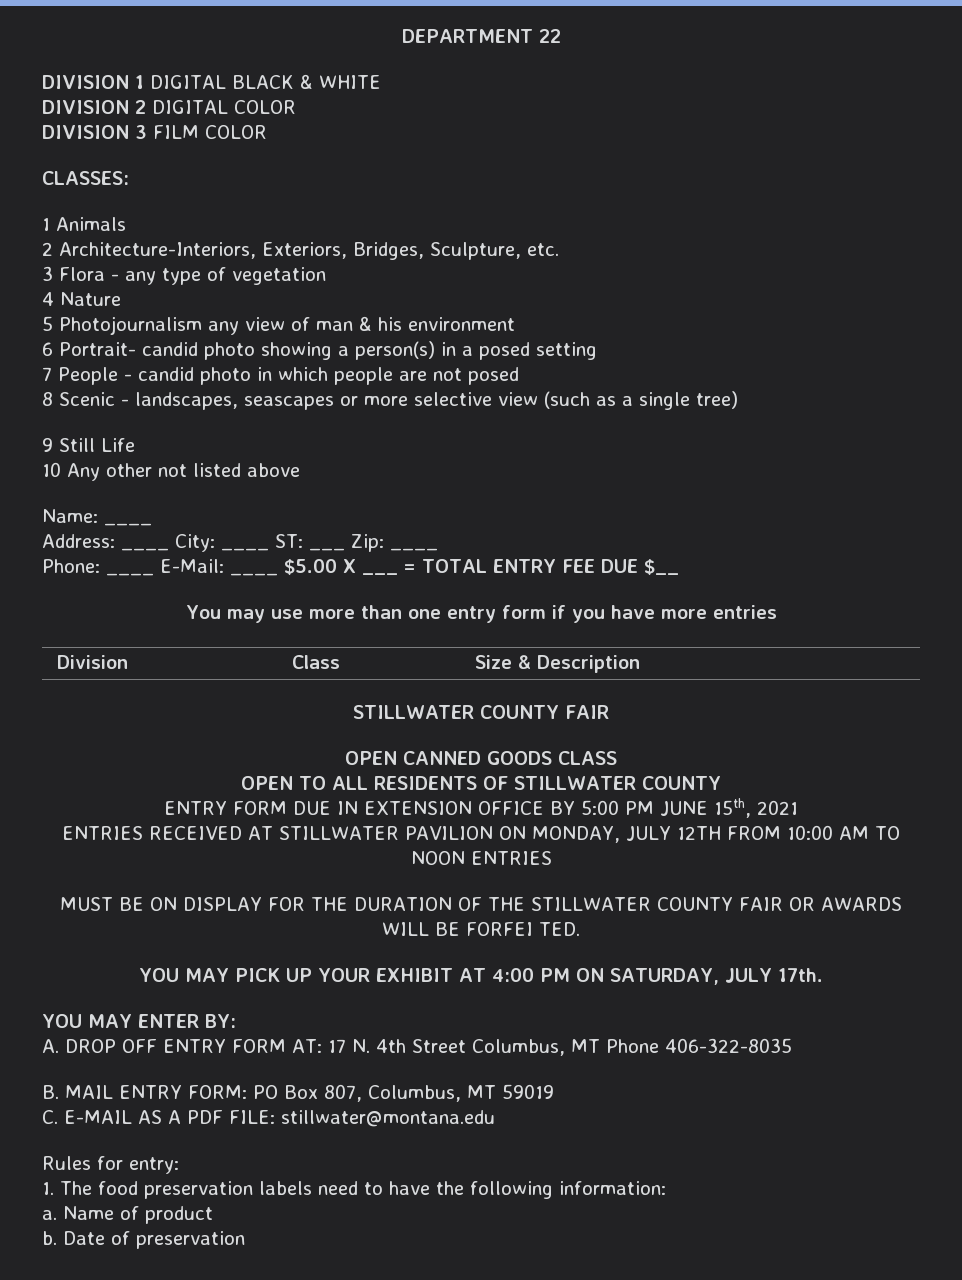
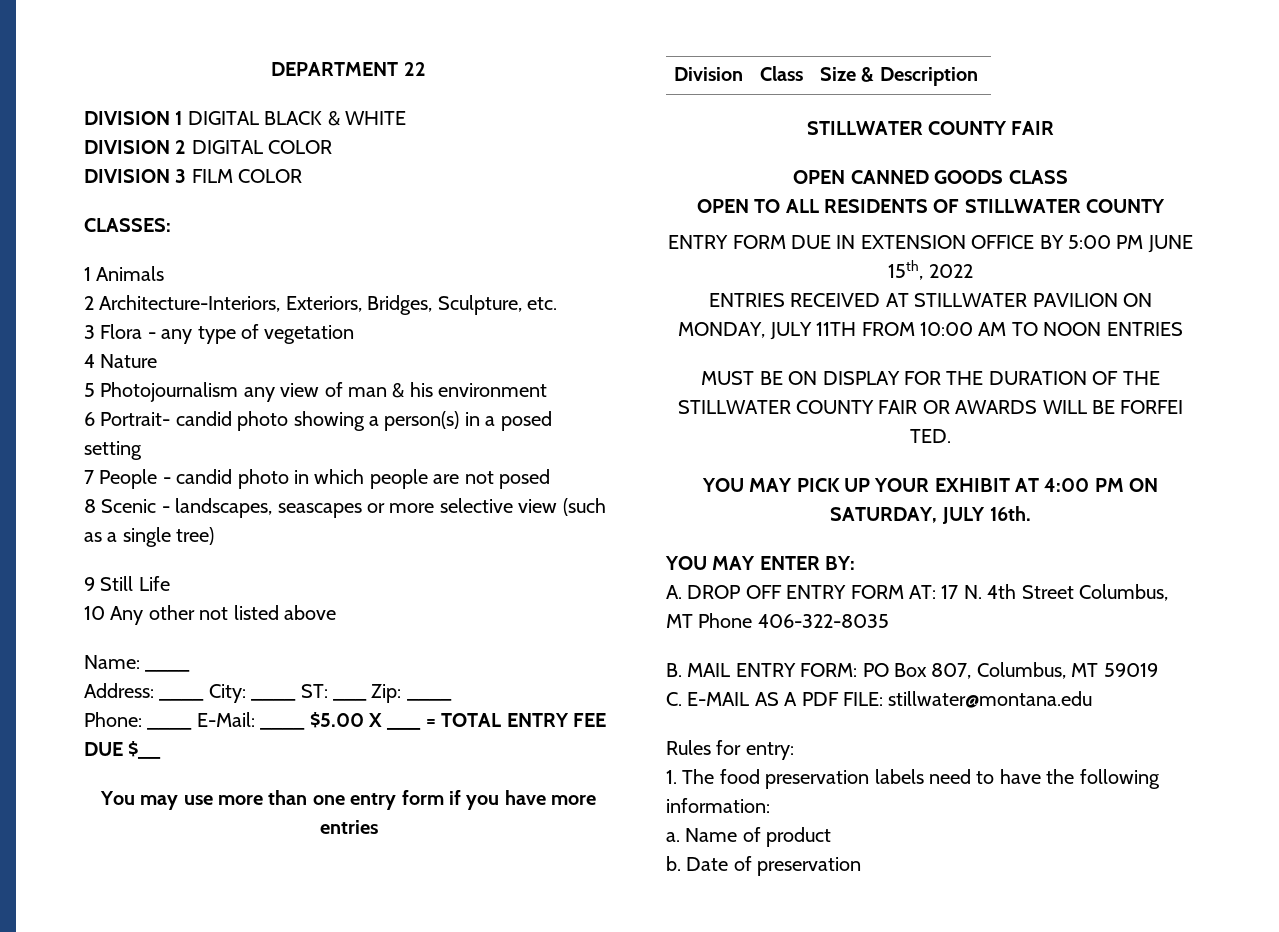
[757,800,798,815] 2021 -> [928,264,973,278] 2022
[677,826,722,840] 12TH -> [816,322,857,336] 11TH
[777,968,823,982] 17th. -> [989,506,1031,521] 16th.

